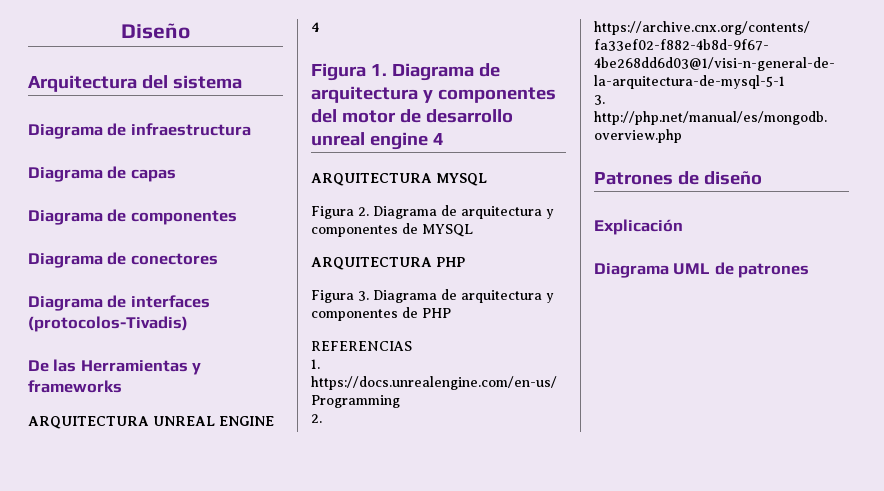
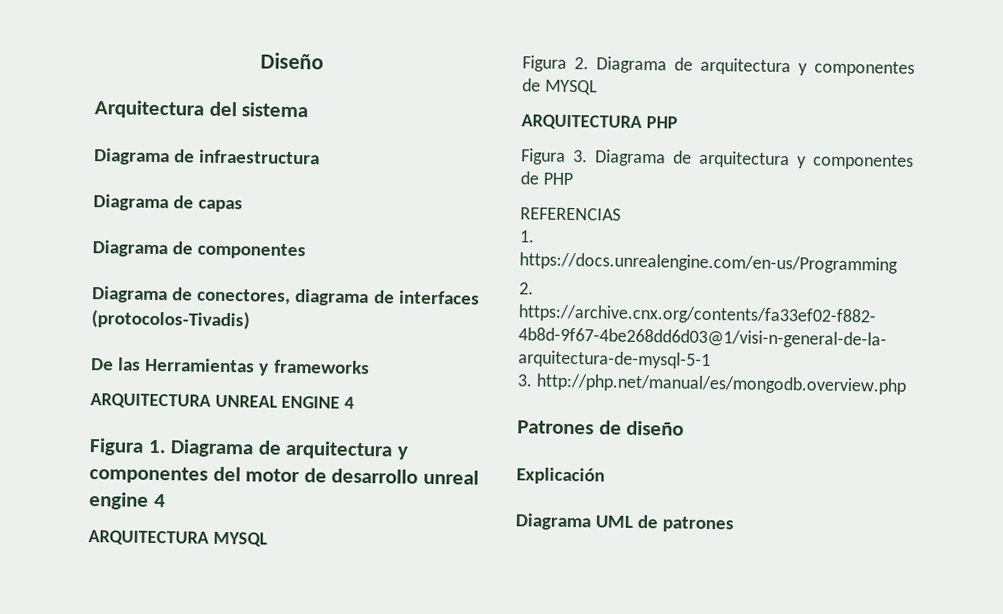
[130,253,218,265] [28,296,103,311] conectores // Diagrama -> [197,288,370,307] conectores, diagrama

